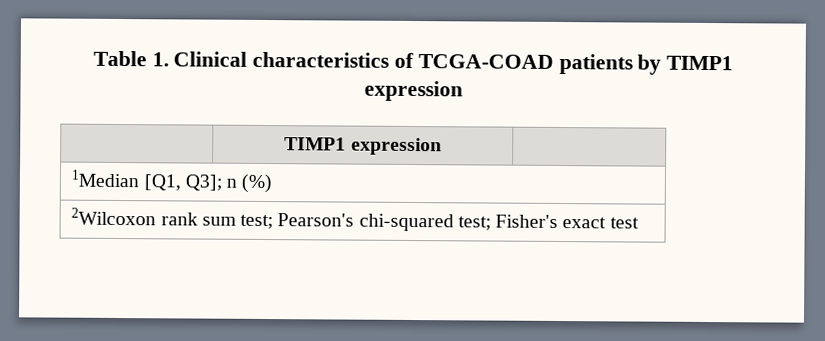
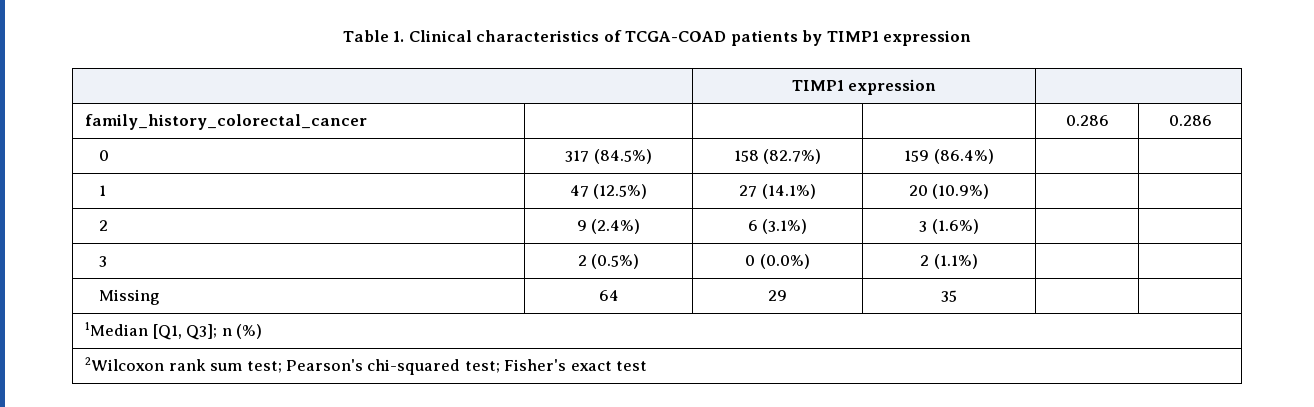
(442, 146) none -> [85,114,368,130] [1065,115,1109,126] [1168,115,1212,126] [99,150,110,161] [565,149,652,164] [733,149,822,164] [904,149,994,164] [99,185,107,196] [569,184,648,199] [739,184,816,199] [908,184,990,199] [99,220,109,231] [576,219,641,234] [747,219,808,234] [919,219,979,234] [99,256,108,267] [577,254,640,269] [745,254,810,269] [920,254,978,269] [99,289,161,305] [598,290,619,301] [768,290,787,301] [941,290,957,302] // family_history_colorectal_cancer | | | | 0.286 | 0.286 // 0 | 317 (84.5%) | 158 (82.7%) | 159 (86.4%) | | // 1 | 47 (12.5%) | 27 (14.1%) | 20 (10.9%) | | // 2 | 9 (2.4%) | 6 (3.1%) | 3 (1.6%) | | // 3 | 2 (0.5%) | 0 (0.0%) | 2 (1.1%) | | // Missing | 64 | 29 | 35 | |

